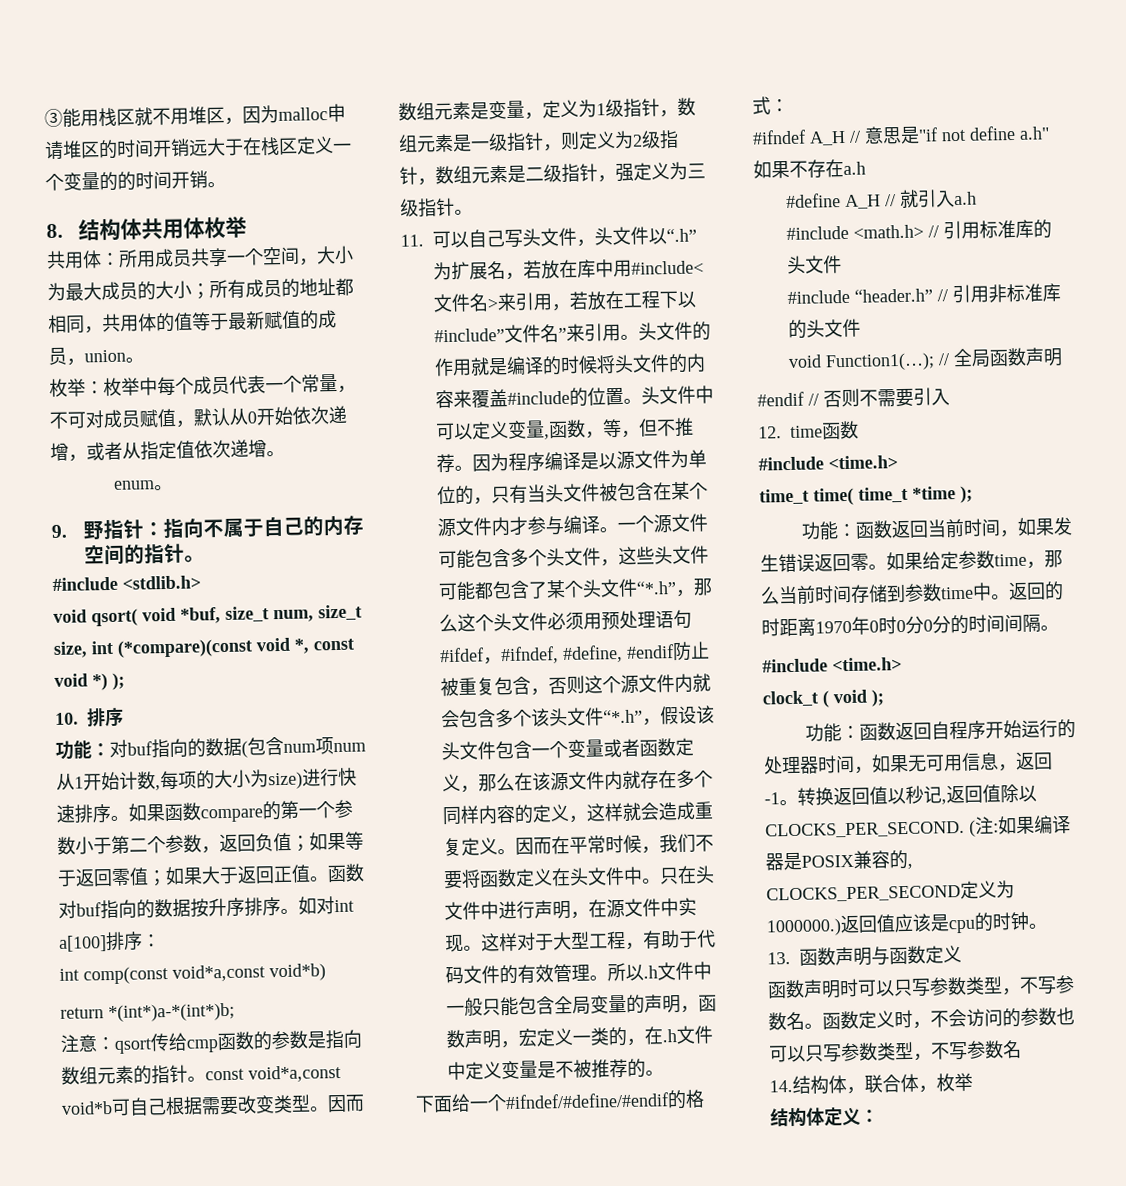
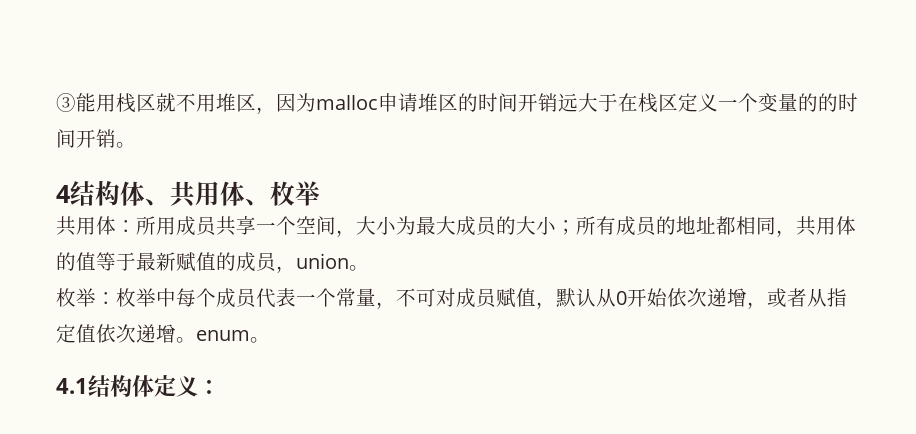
[46,217,205,242] 8.结构体共用体 -> [56,180,270,208] 4结构体、共用体、
(285, 453) // -> (196, 340) none
[51,515,364,540] [83,543,205,566] [52,575,201,591] [53,604,362,627] [53,637,354,658] [54,672,125,691] [55,707,124,728] [55,736,366,760] [56,767,357,791] [56,799,353,824] [57,831,364,855] [57,863,365,887] [58,896,354,920] [58,931,161,952] [59,963,326,985] [60,1002,235,1023] [60,1029,362,1054] [61,1064,341,1085] [61,1094,365,1117] [398,97,696,121] [398,129,679,153] [399,161,706,186] [400,197,473,218] [400,226,697,249] [433,259,704,281] [433,290,696,313] [434,321,711,343] [434,353,706,377] [435,385,714,409] [435,417,694,441] [436,449,707,473] [437,481,708,505] [437,513,708,538] [438,545,709,569] [438,577,713,601] [439,609,692,633] [439,641,710,665] [440,673,711,697] [441,705,715,729] [441,737,694,761] [442,769,713,793] [442,801,714,826] [443,833,714,857] [443,865,715,890] [444,897,697,921] [445,929,716,953] [445,961,712,985] [446,994,717,1017] [446,1025,713,1049] [447,1058,664,1081] [415,1089,705,1113] [752,96,789,115] [752,125,1050,146] [753,158,866,179] [785,189,977,209] [785,219,1052,241] [786,255,842,275] [786,283,1061,305] [787,318,861,340] [787,347,1063,372] [757,387,950,408] [758,420,859,440] [758,455,898,471] [759,485,973,506] [800,517,1073,541] [760,549,1063,573] [760,581,1064,605] [761,613,1059,637] [762,657,902,673] [762,689,885,708] [804,718,1076,743] [763,751,1053,775] [764,784,1037,806] [765,815,1071,839] [765,849,913,871] [766,880,1015,903] [766,911,1047,937] [767,945,962,966] [767,975,1075,999] [768,1007,1075,1031] [769,1039,1022,1063] [769,1072,973,1095] 9.野指针：指向不属于自己的内存空间的指针。 // #include <stdlib.h> // void qsort( void *buf, size_t num, size_t size, int (*compare)(const void *, const void *) ); // 10.排序 // 功能：对buf指向的数据(包含num项num从1开始计数,每项的大小为size)进行快速排序。如果函数compare的第一个参数小于第二个参数，返回负值；如果等于返回零值；如果大于返回正值。函数对buf指向的数据按升序排序。如对int a[100]排序： // int comp(const void*a,const void*b) // return *(int*)a-*(int*)b; // 注意：qsort传给cmp函数的参数是指向数组元素的指针。const void*a,const void*b可自己根据需要改变类型。因而数组元素是变量，定义为1级指针，数组元素是一级指针，则定义为2级指针，数组元素是二级指针，强定义为三级指针。 // 11.可以自己写头文件，头文件以“.h”为扩展名，若放在库中用#include<文件名>来引用，若放在工程下以#include”文件名”来引用。头文件的作用就是编译的时候将头文件的内容来覆盖#include的位置。头文件中可以定义变量,函数，等，但不推荐。因为程序编译是以源文件为单位的，只有当头文件被包含在某个源文件内才参与编译。一个源文件可能包含多个头文件，这些头文件可能都包含了某个头文件“*.h”，那么这个头文件必须用预处理语句#ifdef，#ifndef, #define, #endif防止被重复包含，否则这个源文件内就会包含多个该头文件“*.h”，假设该头文件包含一个变量或者函数定义，那么在该源文件内就存在多个同样内容的定义，这样就会造成重复定义。因而在平常时候，我们不要将函数定义在头文件中。只在头文件中进行声明，在源文件中实现。这样对于大型工程，有助于代码文件的有效管理。所以.h文件中一般只能包含全局变量的声明，函数声明，宏定义一类的，在.h文件中定义变量是不被推荐的。 // 下面给一个#ifndef/#define/#endif的格式： // #ifndef A_H // 意思是"if not define a.h"如果不存在a.h // #define A_H // 就引入a.h // #include <math.h> // 引用标准库的头文件 // #include “header.h” // 引用非标准库的头文件 // void Function1(…); // 全局函数声明 // #endif // 否则不需要引入 // 12. time函数 // #include <time.h> // time_t time( time_t *time ); // 功能：函数返回当前时间，如果发生错误返回零。如果给定参数time，那么当前时间存储到参数time中。返回的时距离1970年0时0分0分的时间间隔。 // #include <time.h> // clock_t ( void ); // 功能：函数返回自程序开始运行的处理器时间，如果无可用信息，返回-1。转换返回值以秒记,返回值除以CLOCKS_PER_SECOND. (注:如果编译器是POSIX兼容的, CLOCKS_PER_SECOND定义为1000000.)返回值应该是cpu的时钟。 // 13.函数声明与函数定义 // 函数声明时可以只写参数类型，不写参数名。函数定义时，不会访问的参数也可以只写参数类型，不写参数名 // 14.结构体，联合体，枚举 // -> [56,378,88,394] 4.1

